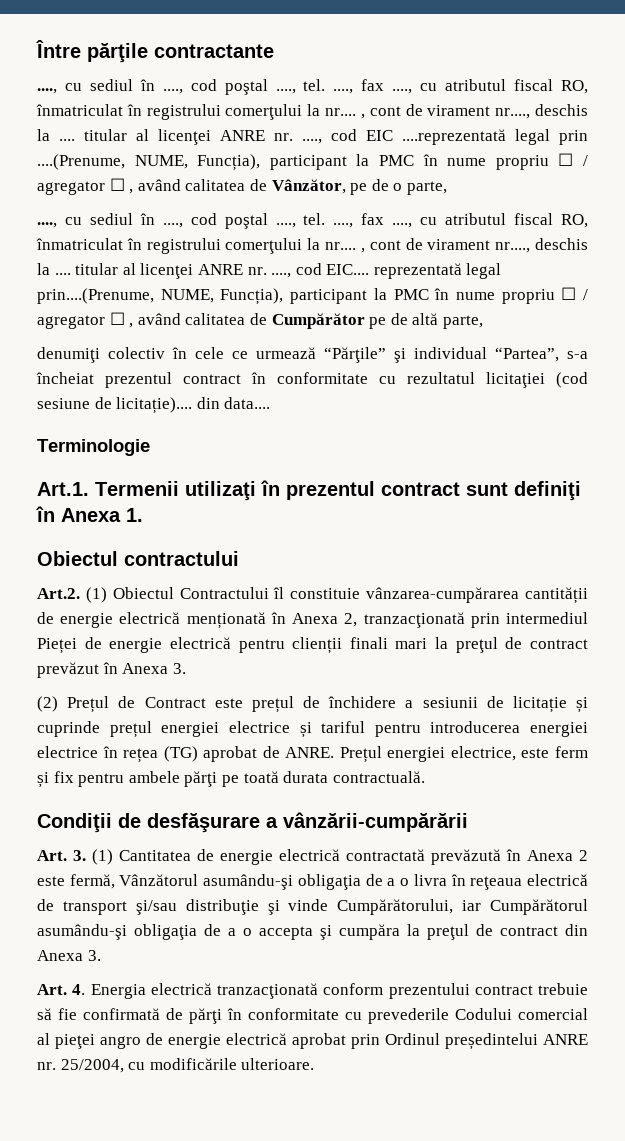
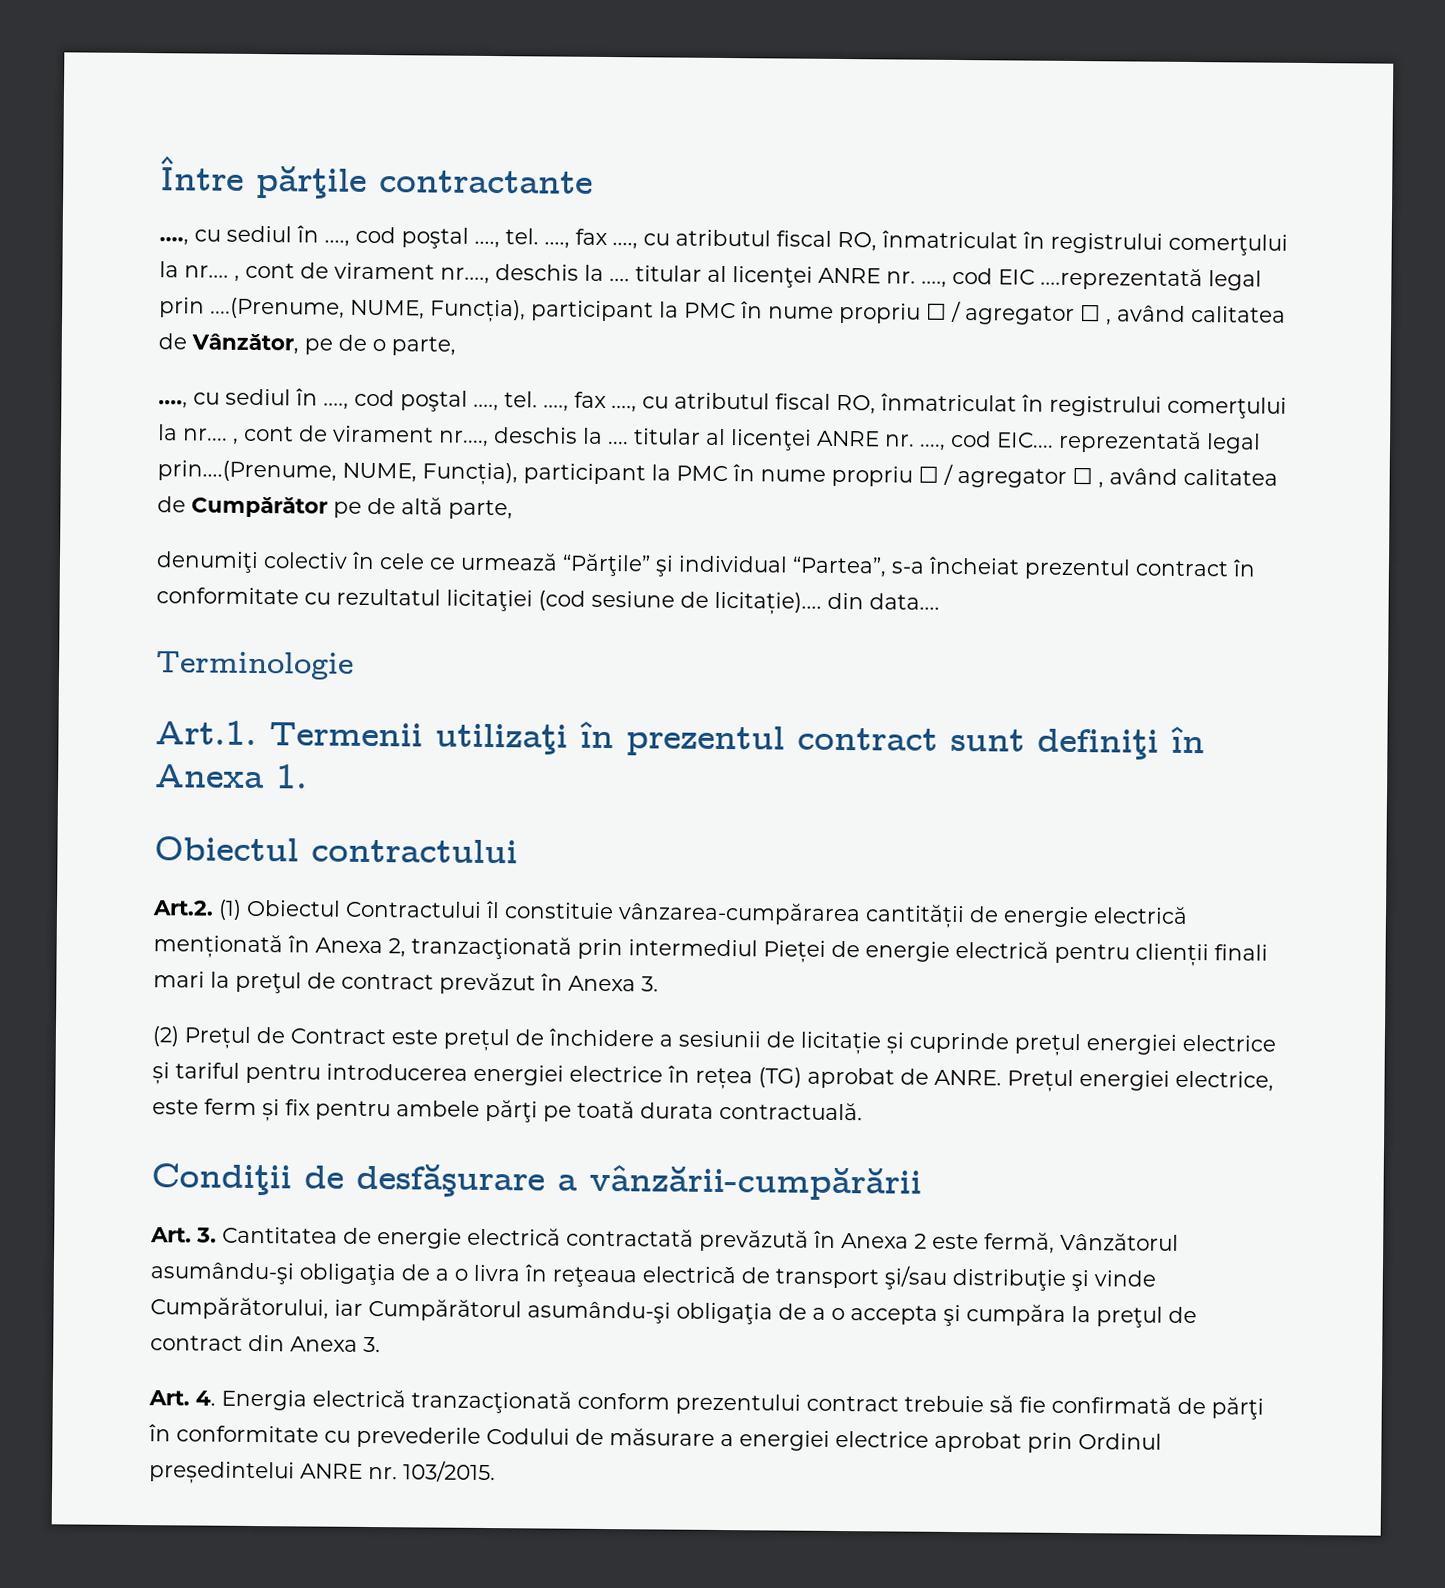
[92,849,113,865] (1) -> (217, 1235) none
[518,1008,588,1020] [37,1033,287,1049] comercial al pieţei angro de energie electrică -> [575,1428,929,1451] de măsurare a energiei electrice
[60,1058,315,1073] 25/2004, cu modificările ulterioare. -> [403,1460,496,1483] 103/2015.

